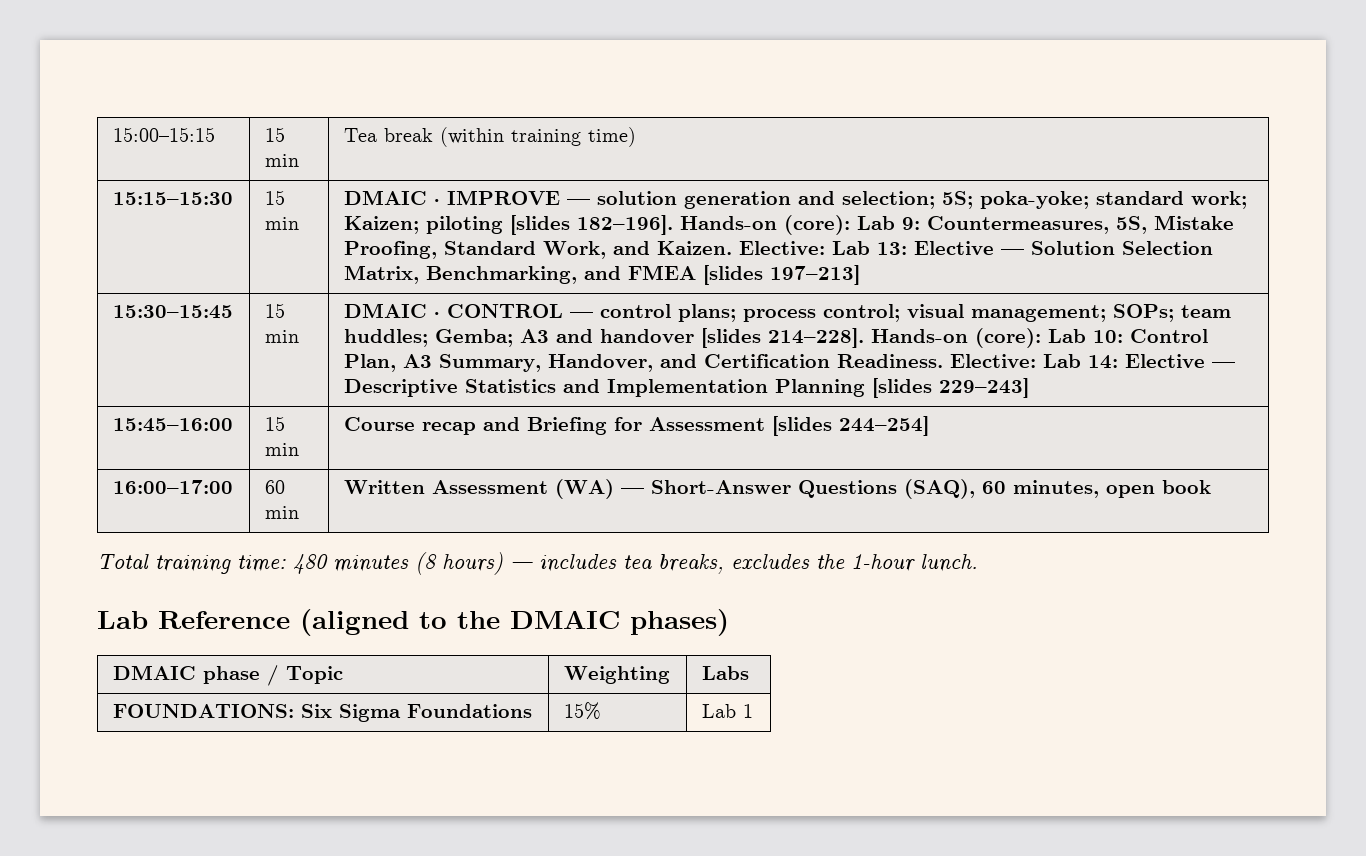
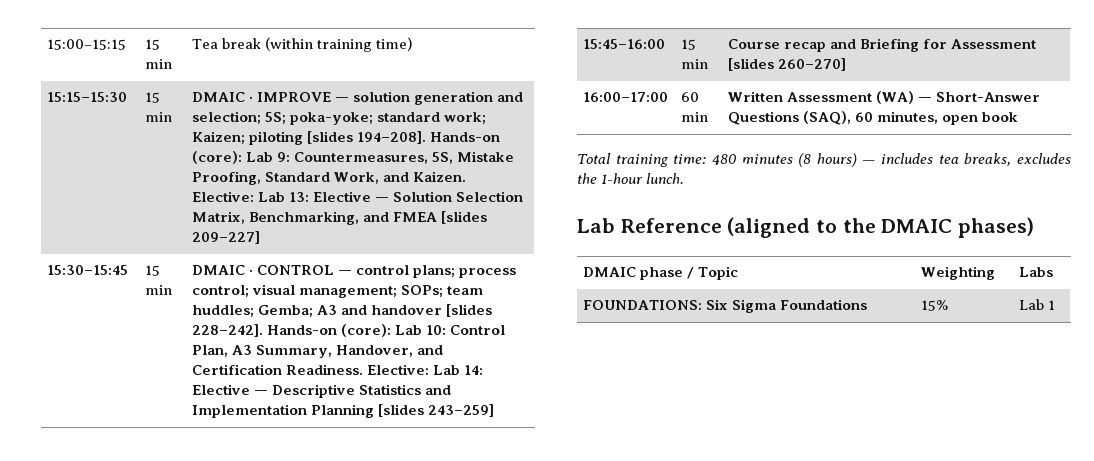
[576,215,673,235] 182–196]. -> [357,131,427,144] 194–208].
[769,265,860,285] 197–213] -> [192,231,261,244] 209–227]
[767,328,864,348] 214–228]. -> [192,324,264,337] 228–242].
[938,378,1029,398] 229–243] -> [428,404,495,417] 243–259]
[838,416,929,436] 244–254] -> [778,58,847,71] 260–270]

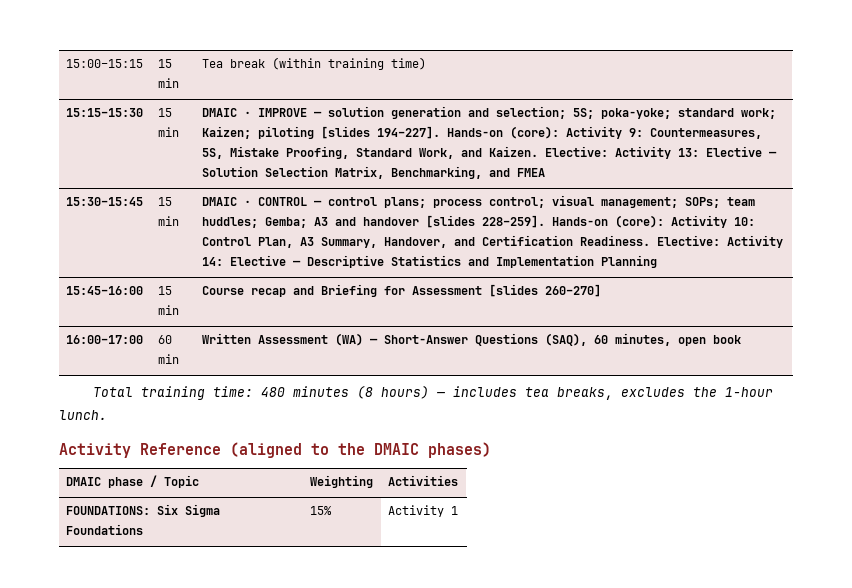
[357,131,501,144] [192,151,274,164] 194–208]. Hands-on (core): Lab -> [377,126,623,139] 194–227]. Hands-on (core): Activity
[258,192,286,202] Lab -> [615,146,672,159] Activity
[441,211,488,224] [192,231,261,244] [slides 209–227] -> (546, 172) none
[192,324,423,337] 228–242]. Hands-on (core): Lab -> [482,215,728,228] 228–259]. Hands-on (core): Activity
[433,365,461,375] Lab -> [727,235,784,248] Activity
[378,404,495,417] [slides 243–259] -> (658, 261) none
[577,218,615,233] Lab -> [59,443,131,458] Activity
[1019,267,1054,277] Labs -> [388,475,459,486] Activities
[1019,299,1045,310] Lab -> [388,505,445,517] Activity

